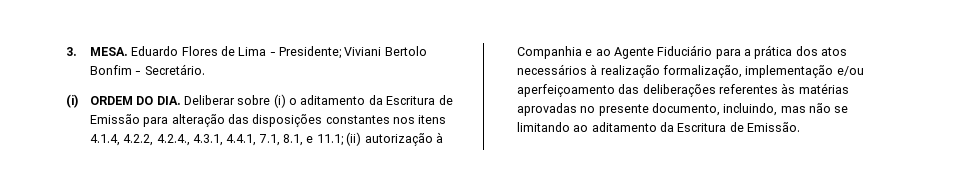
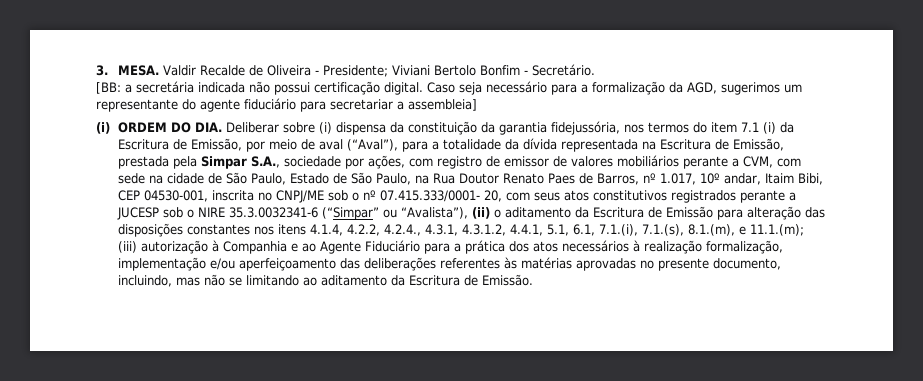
[131,46,267,56] Eduardo Flores de Lima -> [163,65,312,76] Valdir Recalde de Oliveira
(205, 69) none -> [96,81,802,95] [96,98,477,112] // [BB: a secretária indicada não possui certificação digital. Caso seja necessário para a formalização da AGD, sugerimos um representante do agente fiduciário para secretariar a assembleia]
(286, 101) none -> [336,121,795,135] [118,138,785,152] [118,155,802,169] [118,172,824,185] [118,190,797,203] [117,207,491,220] dispensa da constituição da garantia fidejussória, nos termos do item 7.1 (i) da Escritura de Emissão, por meio de aval (“Aval”), para a totalidade da dívida representada na Escritura de Emissão, prestada pela Simpar S.A., sociedade por ações, com registro de emissor de valores mobiliários perante a CVM, com sede na cidade de São Paulo, Estado de São Paulo, na Rua Doutor Renato Paes de Barros, nº 1.017, 10º andar, Itaim Bibi, CEP 04530-001, inscrita no CNPJ/ME sob o nº 07.415.333/0001- 20, com seus atos constitutivos registrados perante a JUCESP sob o NIRE 35.3.0032341-6 (“Simpar” ou “Avalista”), (ii)
[226,132,362,146] 4.4.1, 7.1, 8.1, e 11.1; (ii) -> [462,224,805,236] [118,241,138,253] 4.3.1.2, 4.4.1, 5.1, 6.1, 7.1.(i), 7.1.(s), 8.1.(m), e 11.1.(m); (iii)

